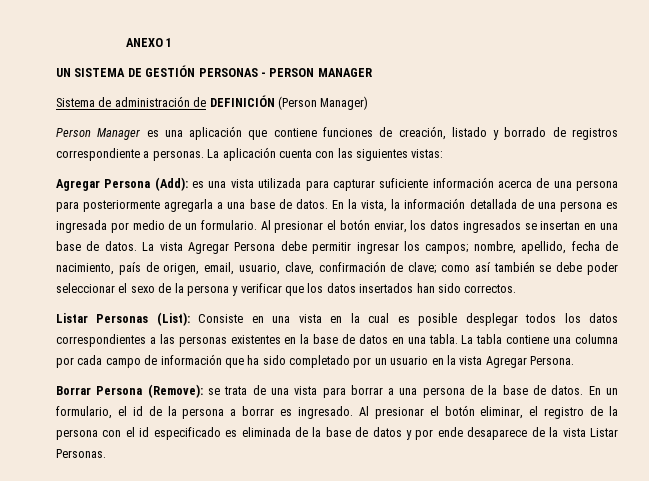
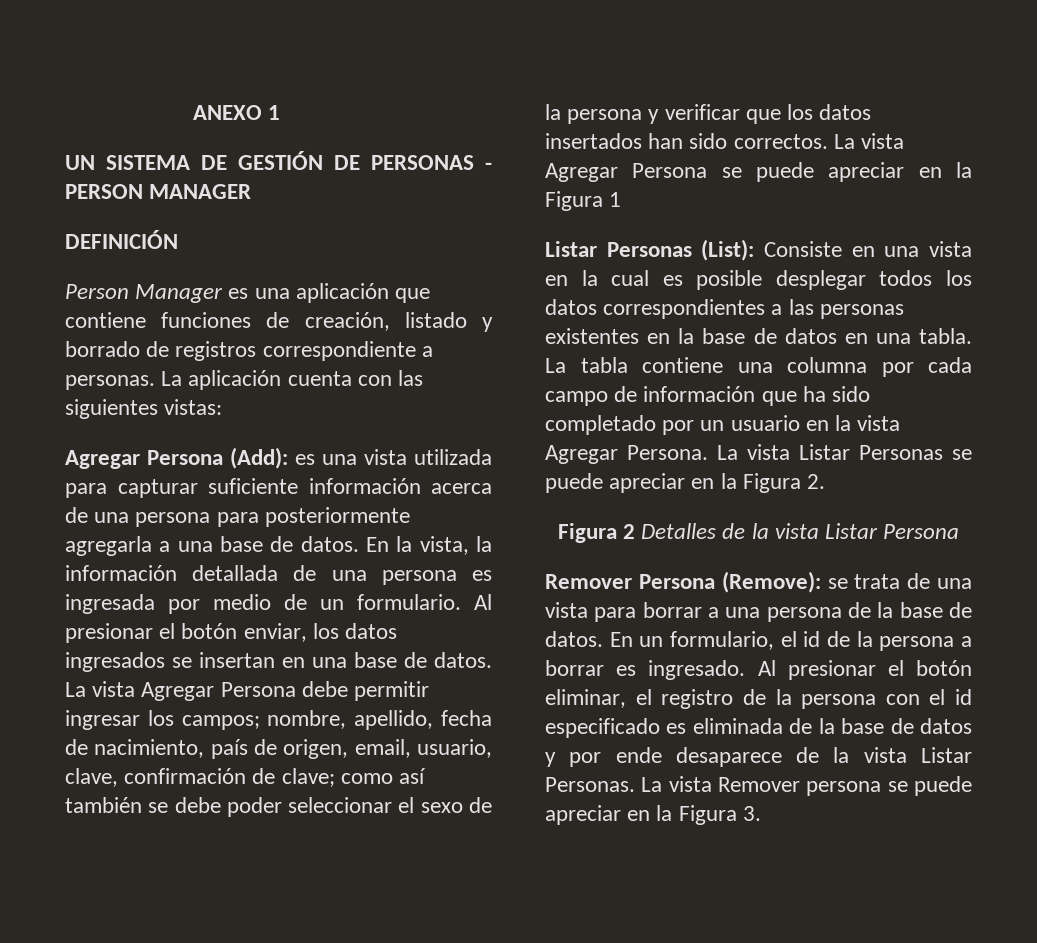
(196, 71) none -> [334,155,360,170] DE
[56,96,207,107] Sistema de administración de -> (252, 191) none
[277,96,369,110] (Person Manager) -> (178, 239) none
(517, 288) none -> [833,133,905,149] [545,162,972,182] [545,191,622,211] La vista Agregar Persona se puede apreciar en la Figura 1
[56,386,91,395] // Borrar -> [717,444,972,460] [545,473,826,493] [557,523,960,543] [545,574,632,589] La vista Listar Personas se puede apreciar en la Figura 2. // Figura 2 Detalles de la vista Listar Persona // Remover
(106, 453) none -> [641,776,972,796] [545,805,761,825] La vista Remover persona se puede apreciar en la Figura 3.

